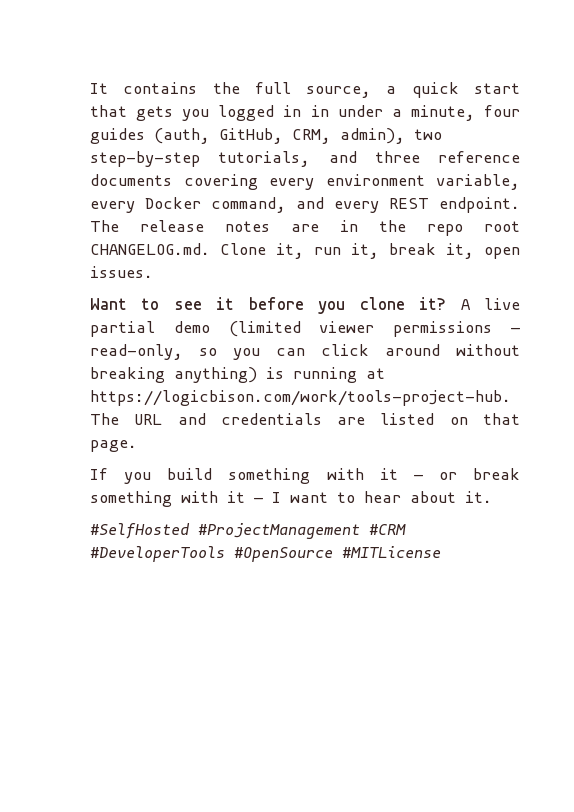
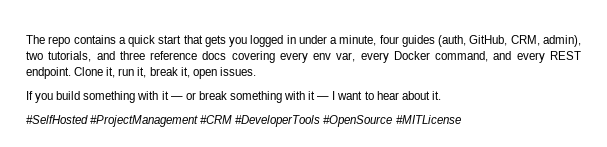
[90,82,372,98] It contains the full source, -> [26,35,116,47] The repo contains
[310,105,329,117] in -> (296, 39) none
[90,151,200,167] step-by-step -> (43, 55) none
[90,174,172,186] documents -> [202,51,227,60] docs
[325,174,520,190] environment variable, -> [313,52,356,62] env var,
[90,220,520,236] [90,243,210,255] The release notes are in the repo root CHANGELOG.md. -> (71, 73) none
[90,297,520,314] [90,321,520,337] [90,344,520,360] [90,367,385,383] [90,390,511,406] [90,413,520,425] [90,440,137,452] // Want to see it before you clone it? A live partial demo (limited viewer permissions — read-only, so you can click around without breaking anything) is running at https://logicbison.com/work/tools-project-hub. The URL and credentials are listed on that page. -> (256, 71) none

